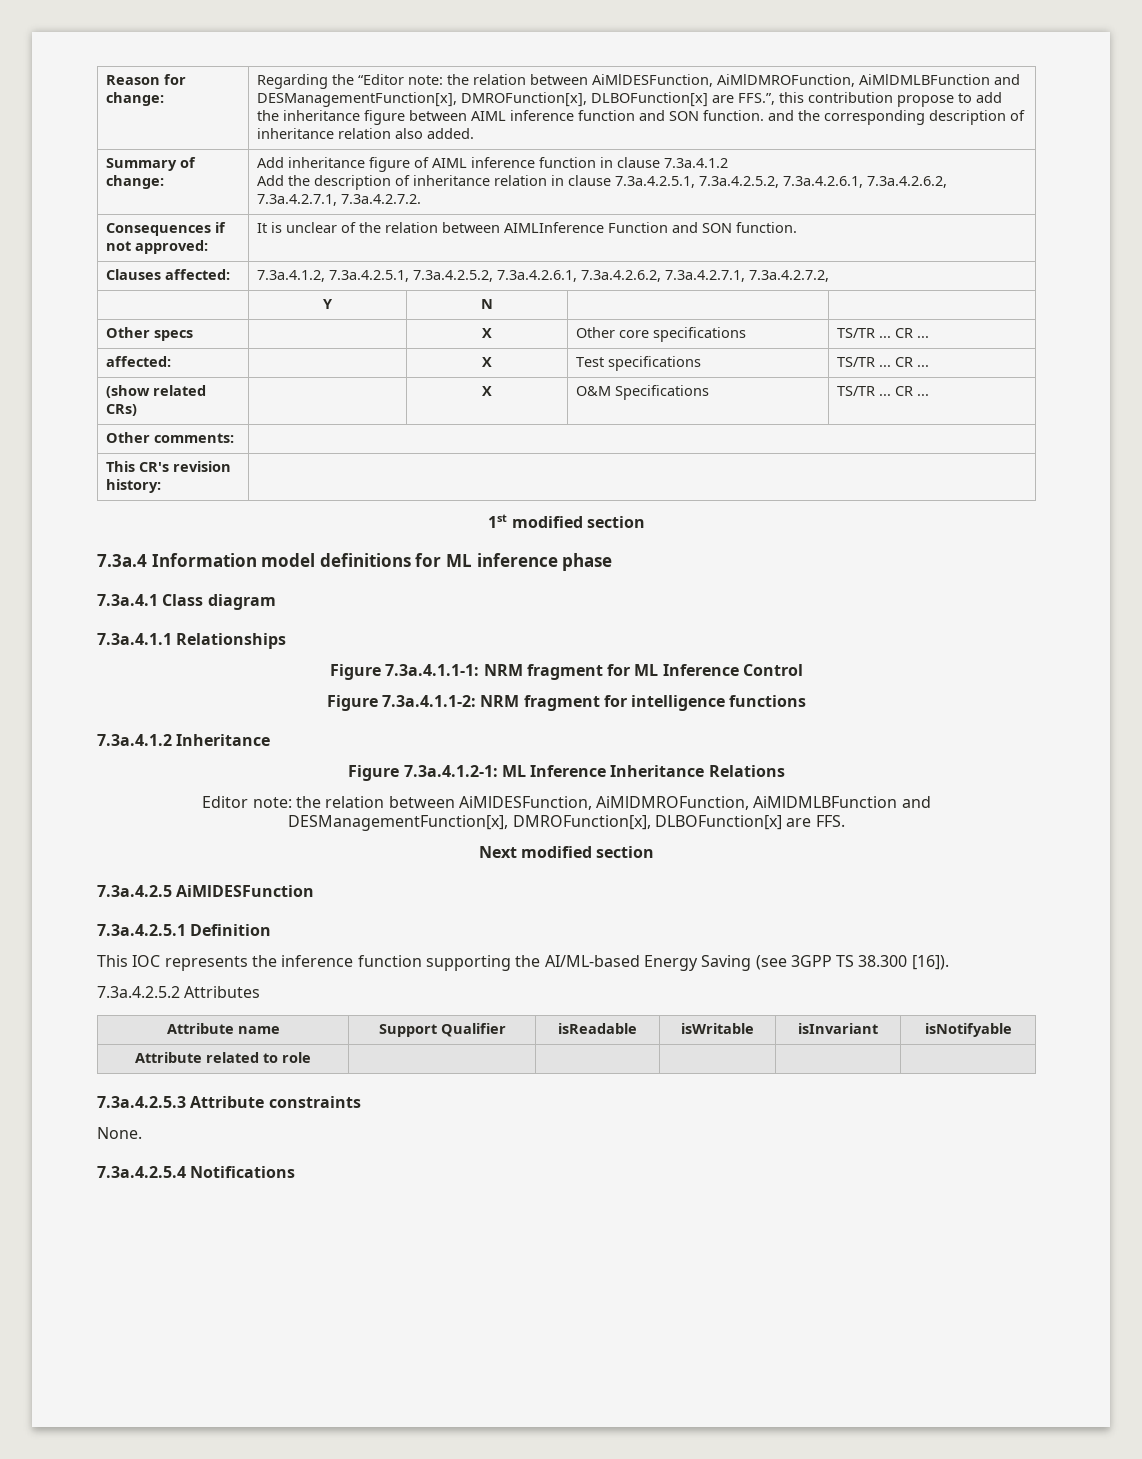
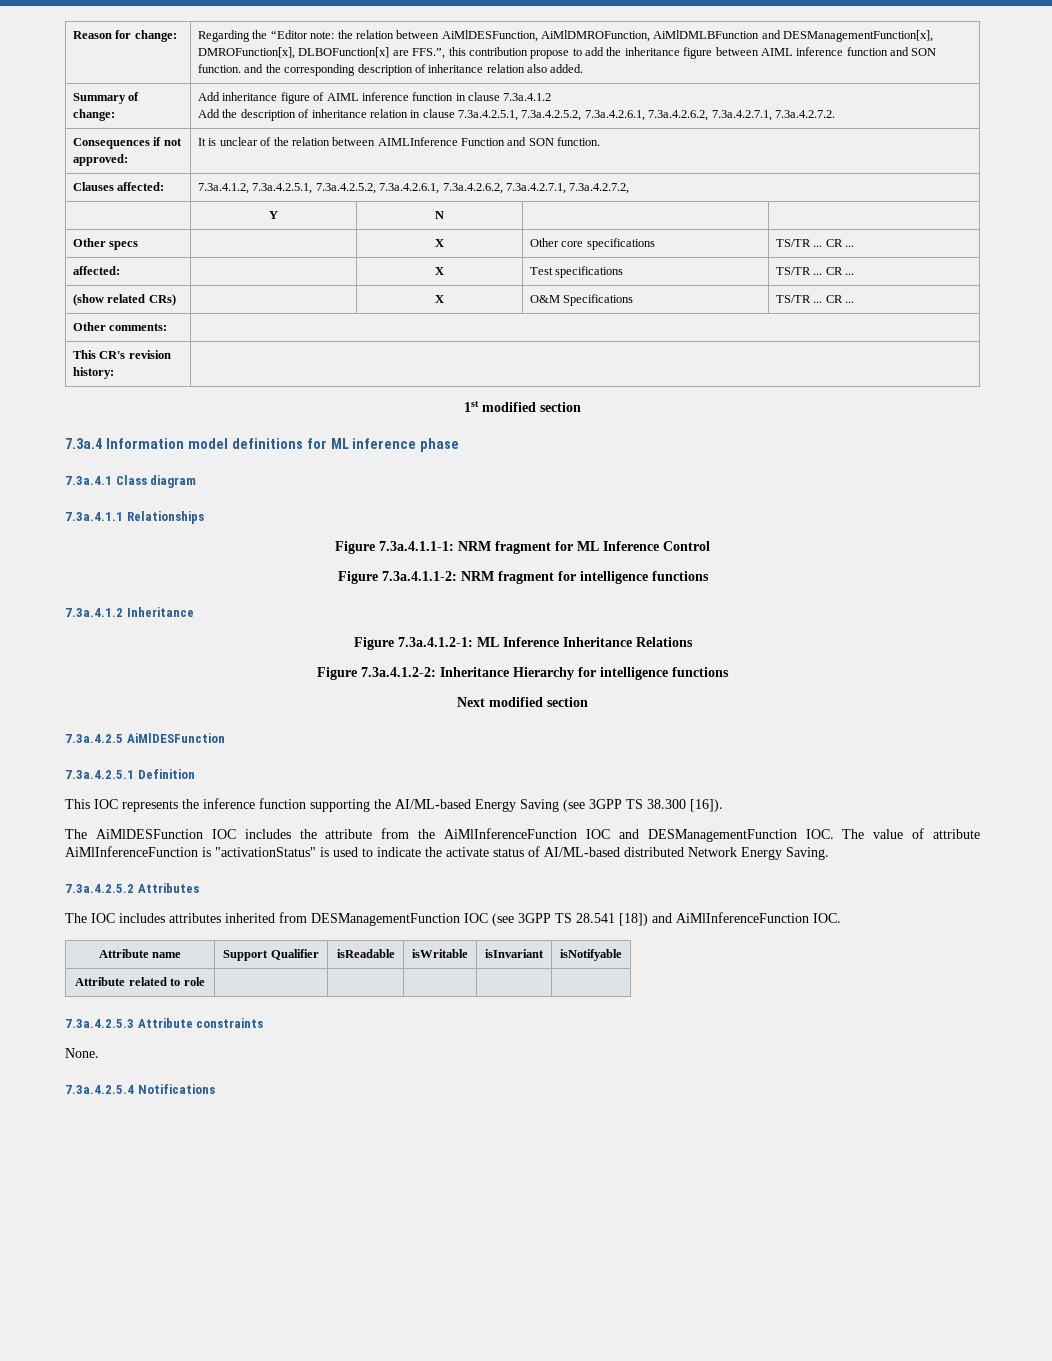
[202,796,931,810] [288,815,845,831] Editor note: the relation between AiMlDESFunction, AiMlDMROFunction, AiMlDMLBFunction and DESManagementFunction[x], DMROFunction[x], DLBOFunction[x] are FFS. -> [317,667,729,680] Figure 7.3a.4.1.2-2: Inheritance Hierarchy for intelligence functions
[97,986,261,998] 7.3a.4.2.5.2 Attributes -> [65,828,980,842] [65,846,829,860] [65,883,199,893] [65,912,841,926] The AiMlDESFunction IOC includes the attribute from the AiMlInferenceFunction IOC and DESManagementFunction IOC. The value of attribute AiMlInferenceFunction is "activationStatus" is used to indicate the activate status of AI/ML-based distributed Network Energy Saving. // 7.3a.4.2.5.2 Attributes // The IOC includes attributes inherited from DESManagementFunction IOC (see 3GPP TS 28.541 [18]) and AiMlInferenceFunction IOC.

